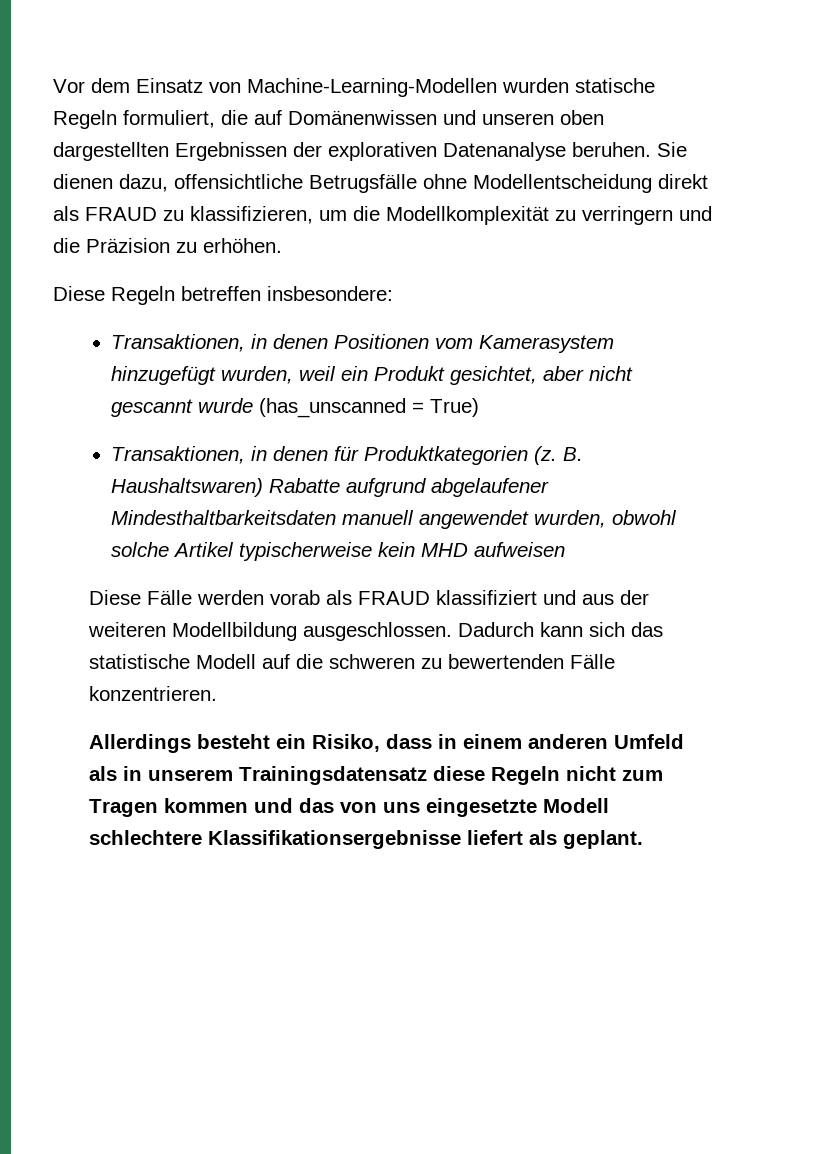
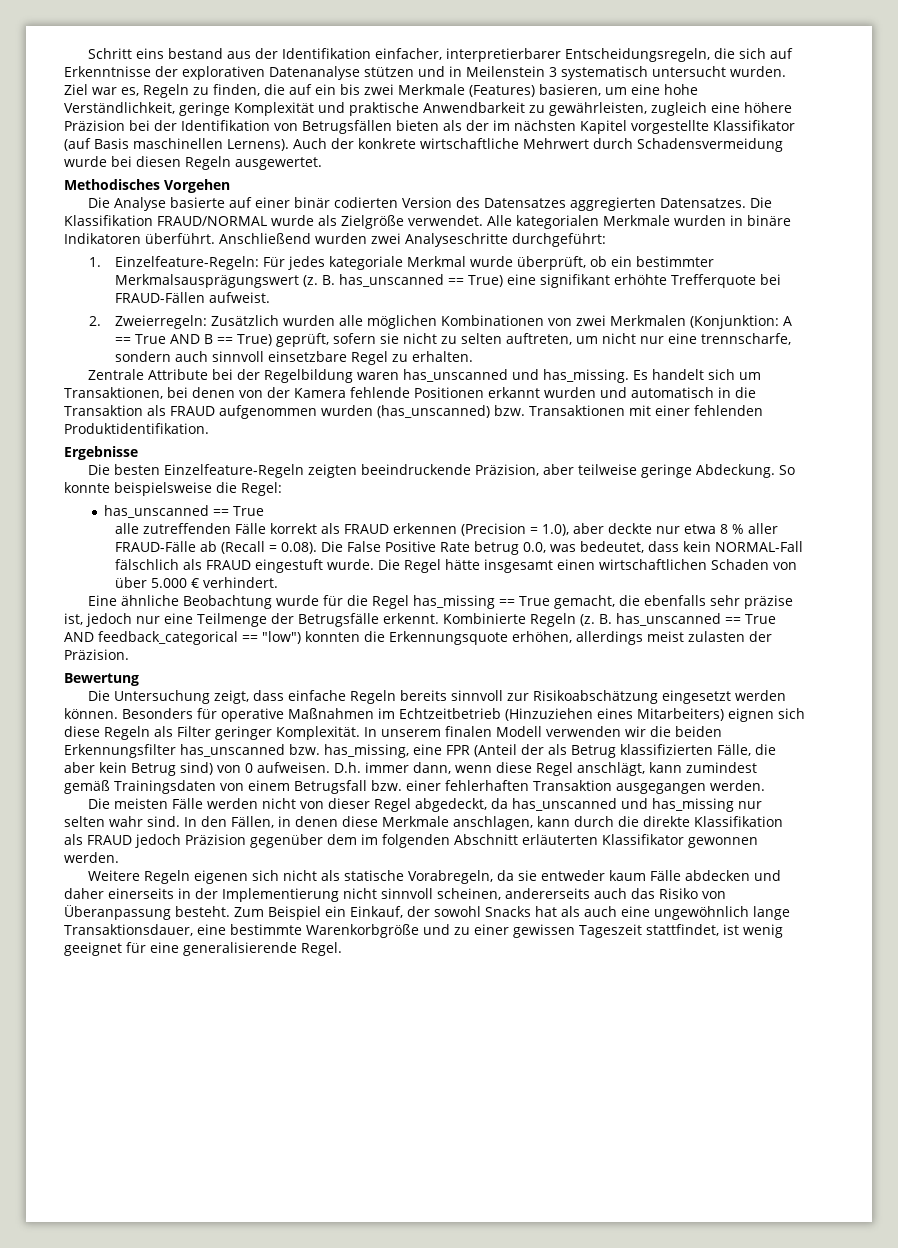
[53,78,655,97] [53,110,604,129] [53,142,687,161] [53,174,708,193] [53,206,712,225] [53,238,282,253] [53,286,393,305] [111,334,615,353] [111,366,634,385] [111,398,480,418] [111,446,584,465] [111,478,550,497] [111,510,678,529] [111,542,566,561] [88,590,649,605] [87,622,663,641] [88,654,615,669] [88,686,217,701] [88,734,684,753] [88,766,663,785] [88,798,609,817] [88,830,643,849] Vor dem Einsatz von Machine-Learning-Modellen wurden statische Regeln formuliert, die auf Domänenwissen und unseren oben dargestellten Ergebnissen der explorativen Datenanalyse beruhen. Sie dienen dazu, offensichtliche Betrugsfälle ohne Modellentscheidung direkt als FRAUD zu klassifizieren, um die Modellkomplexität zu verringern und die Präzision zu erhöhen. // Diese Regeln betreffen insbesondere: // Transaktionen, in denen Positionen vom Kamerasystem hinzugefügt wurden, weil ein Produkt gesichtet, aber nicht gescannt wurde (has_unscanned = True) // Transaktionen, in denen für Produktkategorien (z. B. Haushaltswaren) Rabatte aufgrund abgelaufener Mindesthaltbarkeitsdaten manuell angewendet wurden, obwohl solche Artikel typischerweise kein MHD aufweisen // Diese Fälle werden vorab als FRAUD klassifiziert und aus der weiteren Modellbildung ausgeschlossen. Dadurch kann sich das statistische Modell auf die schweren zu bewertenden Fälle konzentrieren. // Allerdings besteht ein Risiko, dass in einem anderen Umfeld als in unserem Trainingsdatensatz diese Regeln nicht zum Tragen kommen und das von uns eingesetzte Modell schlechtere Klassifikationsergebnisse liefert als geplant. -> [88,48,794,62] [64,66,786,80] [64,84,698,98] [64,102,792,116] [64,120,795,134] [64,138,783,152] [64,156,322,170] [64,179,230,193] [88,197,773,211] [64,215,791,229] [64,233,606,247] [89,256,714,270] [114,274,781,288] [114,292,270,303] [89,315,792,329] [114,333,791,347] [114,351,473,365] [88,369,762,383] [64,387,756,399] [64,405,763,419] [64,423,209,434] [64,446,138,460] [88,464,796,478] [64,482,282,496] [104,505,265,518] [114,523,778,536] [114,541,803,555] [114,559,797,573] [114,577,278,588] [88,595,794,609] [64,613,776,627] [64,631,772,645] [64,649,129,660] [64,673,139,686] [88,690,787,704] [64,708,805,722] [64,726,722,740] [64,744,776,758] [64,762,757,776] [64,780,765,794] [88,798,763,812] [64,816,783,830] [64,834,758,848] [64,852,119,863] [88,870,782,884] [64,888,726,902] [64,905,790,920] [64,924,783,938] [64,942,342,956] Schritt eins bestand aus der Identifikation einfacher, interpretierbarer Entscheidungsregeln, die sich auf Erkenntnisse der explorativen Datenanalyse stützen und in Meilenstein 3 systematisch untersucht wurden. Ziel war es, Regeln zu finden, die auf ein bis zwei Merkmale (Features) basieren, um eine hohe Verständlichkeit, geringe Komplexität und praktische Anwendbarkeit zu gewährleisten, zugleich eine höhere Präzision bei der Identifikation von Betrugsfällen bieten als der im nächsten Kapitel vorgestellte Klassifikator (auf Basis maschinellen Lernens). Auch der konkrete wirtschaftliche Mehrwert durch Schadensvermeidung wurde bei diesen Regeln ausgewertet. // Methodisches Vorgehen // Die Analyse basierte auf einer binär codierten Version des Datensatzes aggregierten Datensatzes. Die Klassifikation FRAUD/NORMAL wurde als Zielgröße verwendet. Alle kategorialen Merkmale wurden in binäre Indikatoren überführt. Anschließend wurden zwei Analyseschritte durchgeführt: // 1. Einzelfeature-Regeln: Für jedes kategoriale Merkmal wurde überprüft, ob ein bestimmter Merkmalsausprägungswert (z. B. has_unscanned == True) eine signifikant erhöhte Trefferquote bei FRAUD-Fällen aufweist. // 2. Zweierregeln: Zusätzlich wurden alle möglichen Kombinationen von zwei Merkmalen (Konjunktion: A == True AND B == True) geprüft, sofern sie nicht zu selten auftreten, um nicht nur eine trennscharfe, sondern auch sinnvoll einsetzbare Regel zu erhalten. // Zentrale Attribute bei der Regelbildung waren has_unscanned und has_missing. Es handelt sich um Transaktionen, bei denen von der Kamera fehlende Positionen erkannt wurden und automatisch in die Transaktion als FRAUD aufgenommen wurden (has_unscanned) bzw. Transaktionen mit einer fehlenden Produktidentifikation. // Ergebnisse // Die besten Einzelfeature-Regeln zeigten beeindruckende Präzision, aber teilweise geringe Abdeckung. So konnte beispielsweise die Regel: // has_unscanned == True // alle zutreffenden Fälle korrekt als FRAUD erkennen (Precision = 1.0), aber deckte nur etwa 8 % aller FRAUD-Fälle ab (Recall = 0.08). Die False Positive Rate betrug 0.0, was bedeutet, dass kein NORMAL-Fall fälschlich als FRAUD eingestuft wurde. Die Regel hätte insgesamt einen wirtschaftlichen Schaden von über 5.000 € verhindert. // Eine ähnliche Beobachtung wurde für die Regel has_missing == True gemacht, die ebenfalls sehr präzise ist, jedoch nur eine Teilmenge der Betrugsfälle erkennt. Kombinierte Regeln (z. B. has_unscanned == True AND feedback_categorical == "low") konnten die Erkennungsquote erhöhen, allerdings meist zulasten der Präzision. // Bewertung // Die Untersuchung zeigt, dass einfache Regeln bereits sinnvoll zur Risikoabschätzung eingesetzt werden können. Besonders für operative Maßnahmen im Echtzeitbetrieb (Hinzuziehen eines Mitarbeiters) eignen sich diese Regeln als Filter geringer Komplexität. In unserem finalen Modell verwenden wir die beiden Erkennungsfilter has_unscanned bzw. has_missing, eine FPR (Anteil der als Betrug klassifizierten Fälle, die aber kein Betrug sind) von 0 aufweisen. D.h. immer dann, wenn diese Regel anschlägt, kann zumindest gemäß Trainingsdaten von einem Betrugsfall bzw. einer fehlerhaften Transaktion ausgegangen werden. // Die meisten Fälle werden nicht von dieser Regel abgedeckt, da has_unscanned und has_missing nur selten wahr sind. In den Fällen, in denen diese Merkmale anschlagen, kann durch die direkte Klassifikation als FRAUD jedoch Präzision gegenüber dem im folgenden Abschnitt erläuterten Klassifikator gewonnen werden. // Weitere Regeln eigenen sich nicht als statische Vorabregeln, da sie entweder kaum Fälle abdecken und daher einerseits in der Implementierung nicht sinnvoll scheinen, andererseits auch das Risiko von Überanpassung besteht. Zum Beispiel ein Einkauf, der sowohl Snacks hat als auch eine ungewöhnlich lange Transaktionsdauer, eine bestimmte Warenkorbgröße und zu einer gewissen Tageszeit stattfindet, ist wenig geeignet für eine generalisierende Regel.

